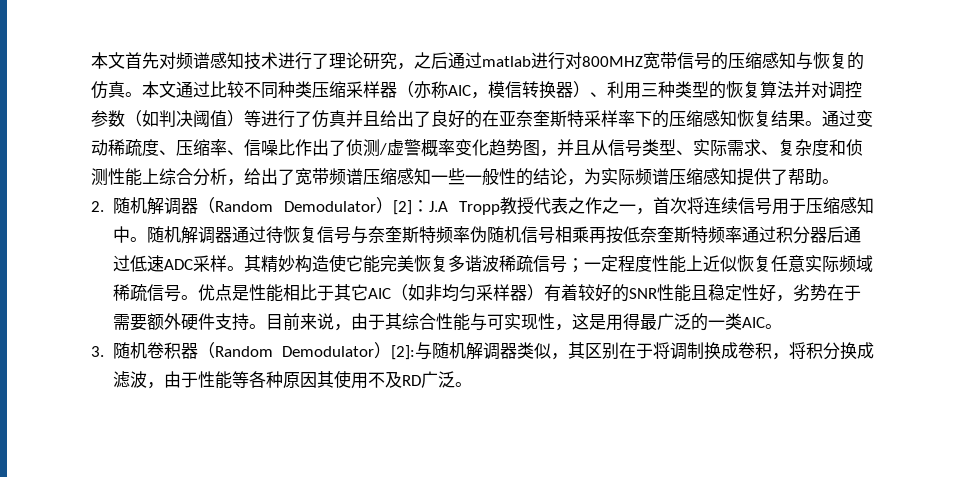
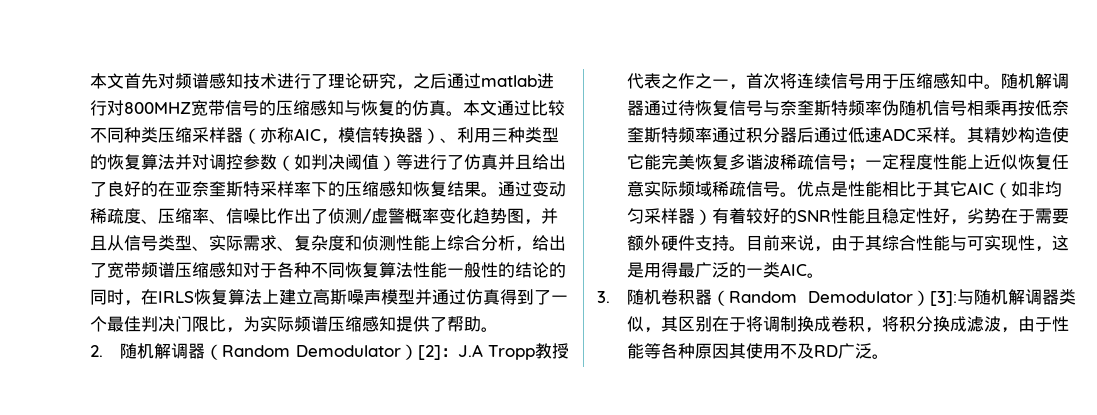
[431,168,567,186] 一些一般性的结论 -> [243,262,566,278] [90,289,568,306] [90,316,226,332] 对于各种不同恢复算法性能一般性的结论的同时，在IRLS恢复算法上建立高斯噪声模型并通过仿真得到了一个最佳判决门限比
[391,345,415,360] [2]: -> [930,291,957,306] [3]:

